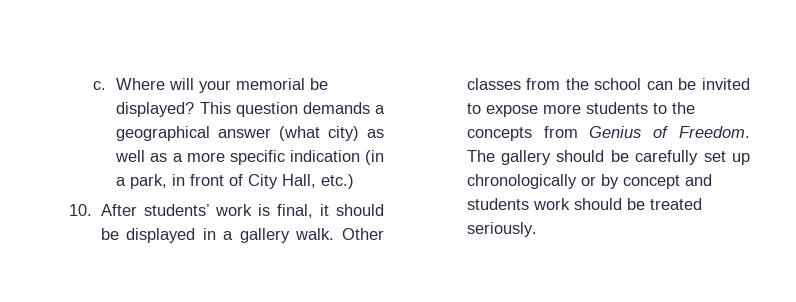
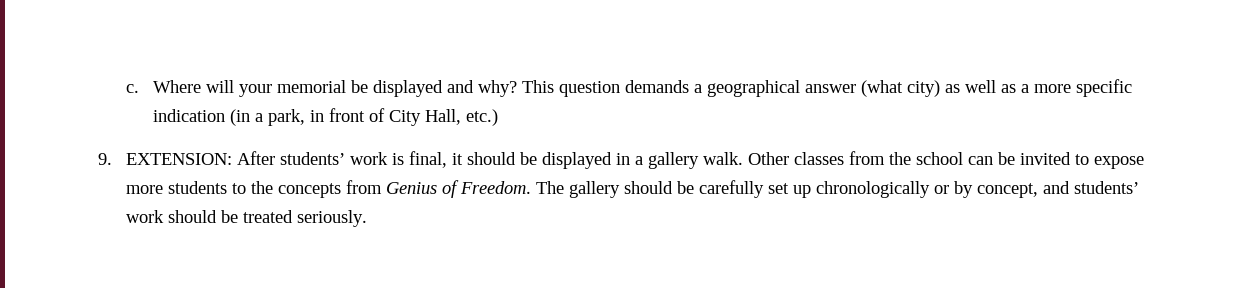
[116,102,195,117] displayed? -> [372,80,517,97] displayed and why?
[69,204,93,216] 10. -> [98,153,232,165] 9. EXTENSION:
[622,174,712,189] [466,198,529,210] concept and students -> [976,181,1139,198] concept, and students’

